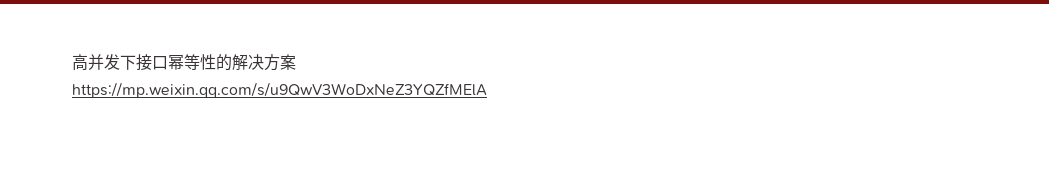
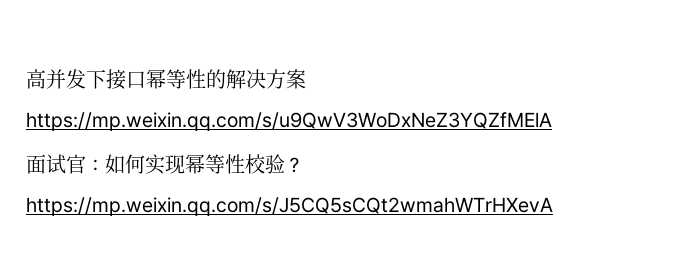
(487, 90) none -> [26,154,304,175] [26,197,553,216] // 面试官：如何实现幂等性校验？ // https://mp.weixin.qq.com/s/J5CQ5sCQt2wmahWTrHXevA

